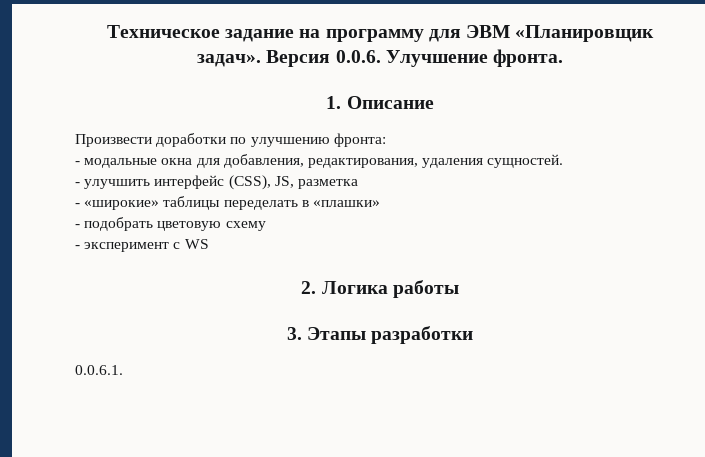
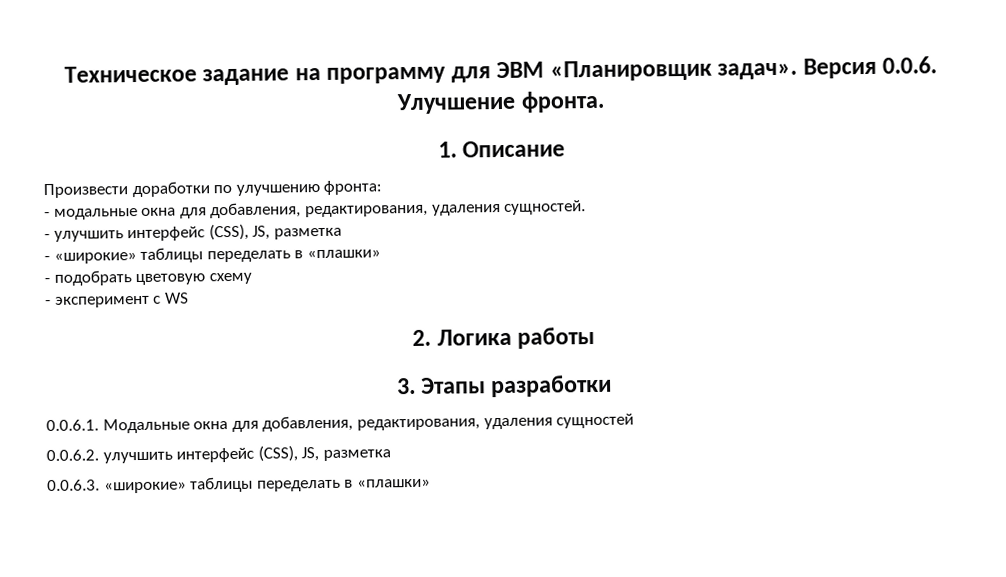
(123, 370) none -> [102,413,635,434] [46,445,391,464] [47,476,431,494] Модальные окна для добавления, редактирования, удаления сущностей // 0.0.6.2. улучшить интерфейс (CSS), JS, разметка // 0.0.6.3. «широкие» таблицы переделать в «плашки»

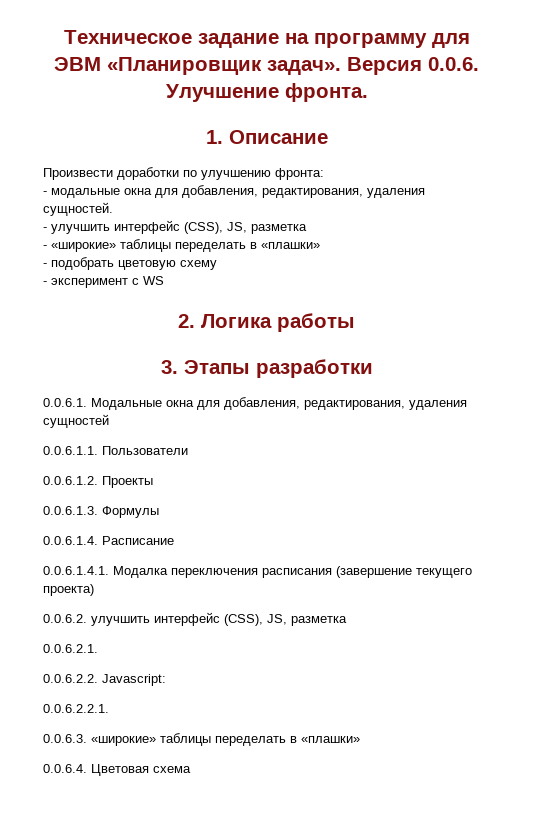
(635, 421) none -> [43,446,188,455] [43,476,153,488] [43,506,159,518] [43,536,174,545] [43,566,472,578] [43,584,94,596] // 0.0.6.1.1. Пользователи // 0.0.6.1.2. Проекты // 0.0.6.1.3. Формулы // 0.0.6.1.4. Расписание // 0.0.6.1.4.1. Модалка переключения расписания (завершение текущего проекта)
(391, 455) none -> [43,644,98,653] [43,674,166,686] [43,704,109,713] // 0.0.6.2.1. // 0.0.6.2.2. Javascript: // 0.0.6.2.2.1.
(431, 483) none -> [43,764,191,776] // 0.0.6.4. Цветовая схема

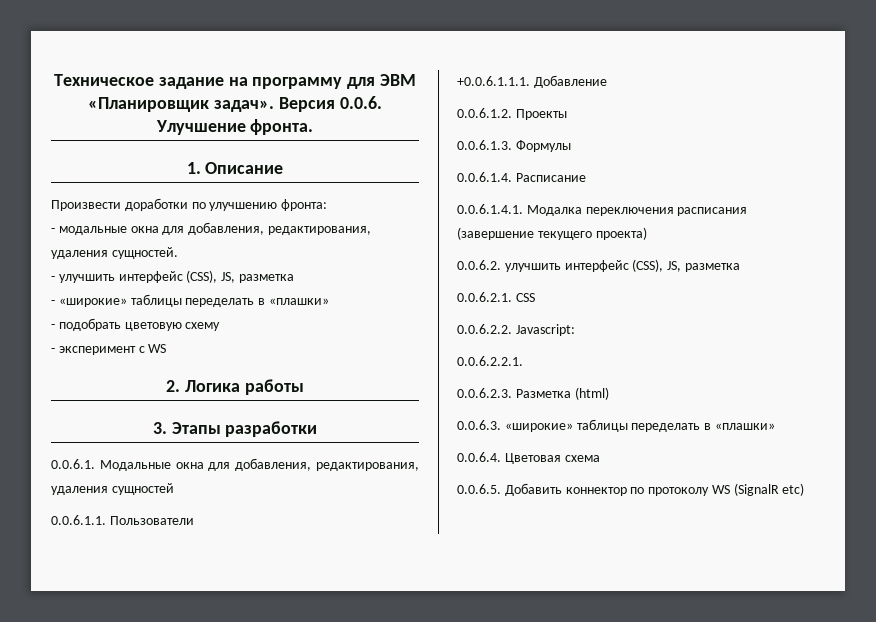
(188, 450) none -> [457,75,607,88] // +0.0.6.1.1.1. Добавление
(98, 648) none -> [515,293,535,302] CSS
(109, 708) none -> [457,387,609,400] // 0.0.6.2.3. Разметка (html)
(191, 769) none -> [457,483,805,496] // 0.0.6.5. Добавить коннектор по протоколу WS (SignalR etc)

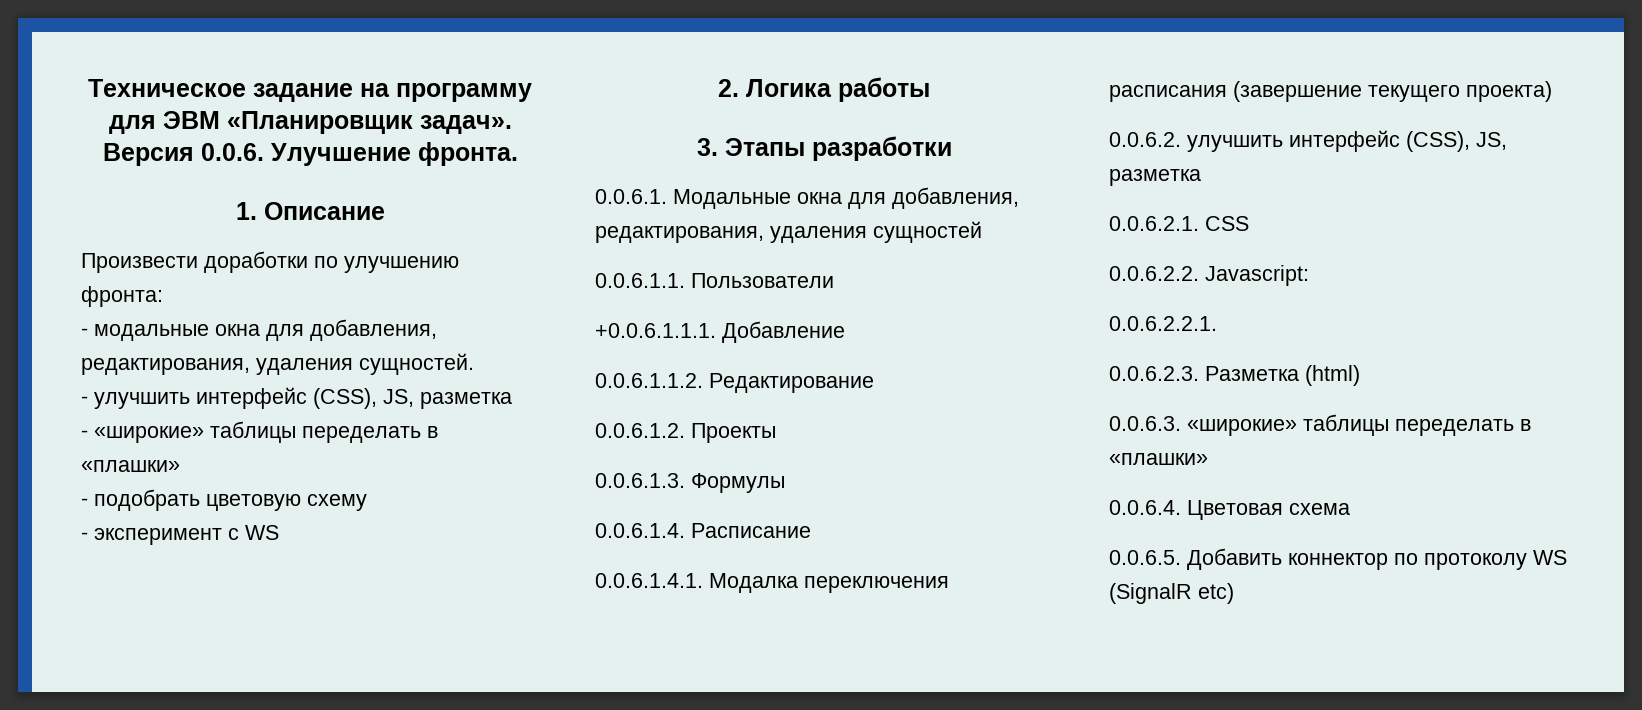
(607, 81) none -> [595,373,874,393] // 0.0.6.1.1.2. Редактирование

